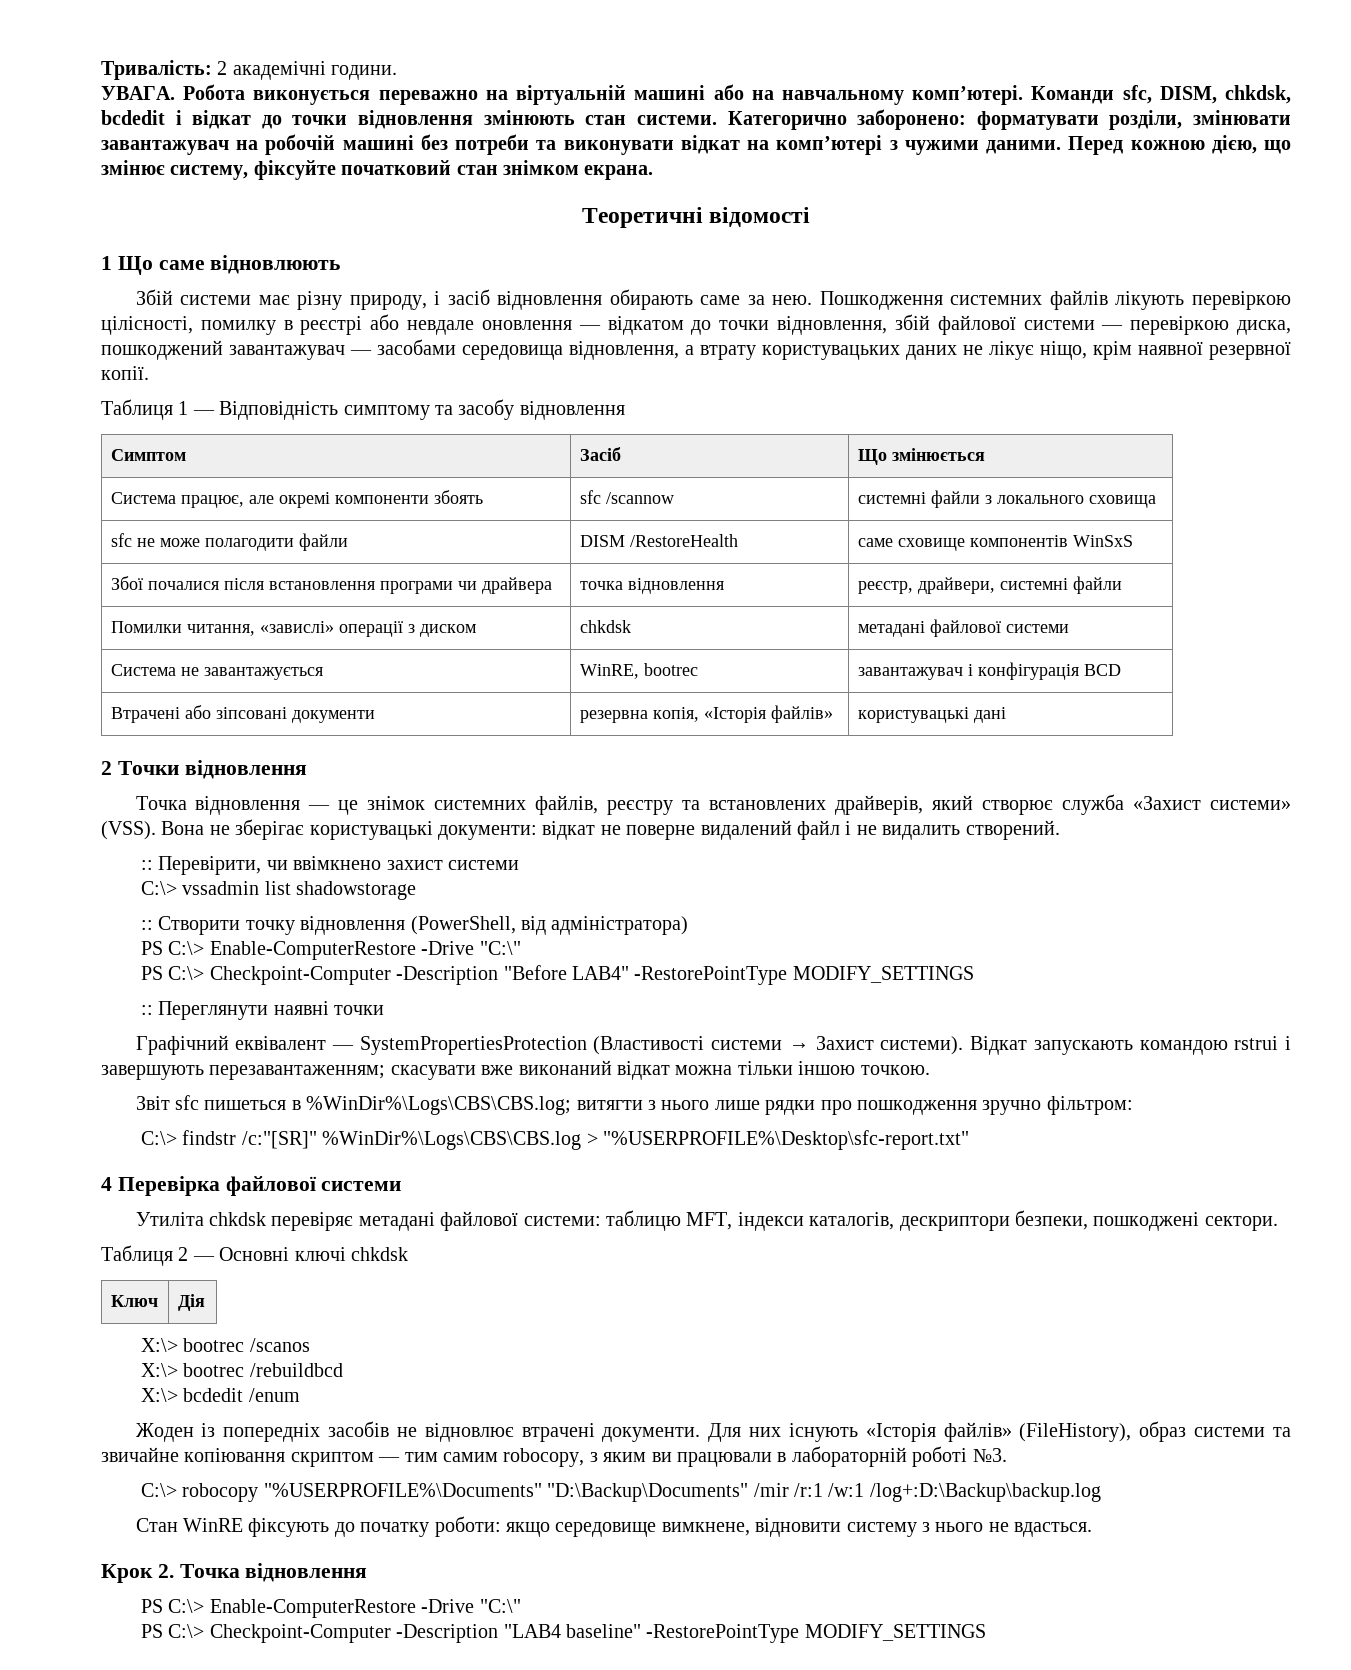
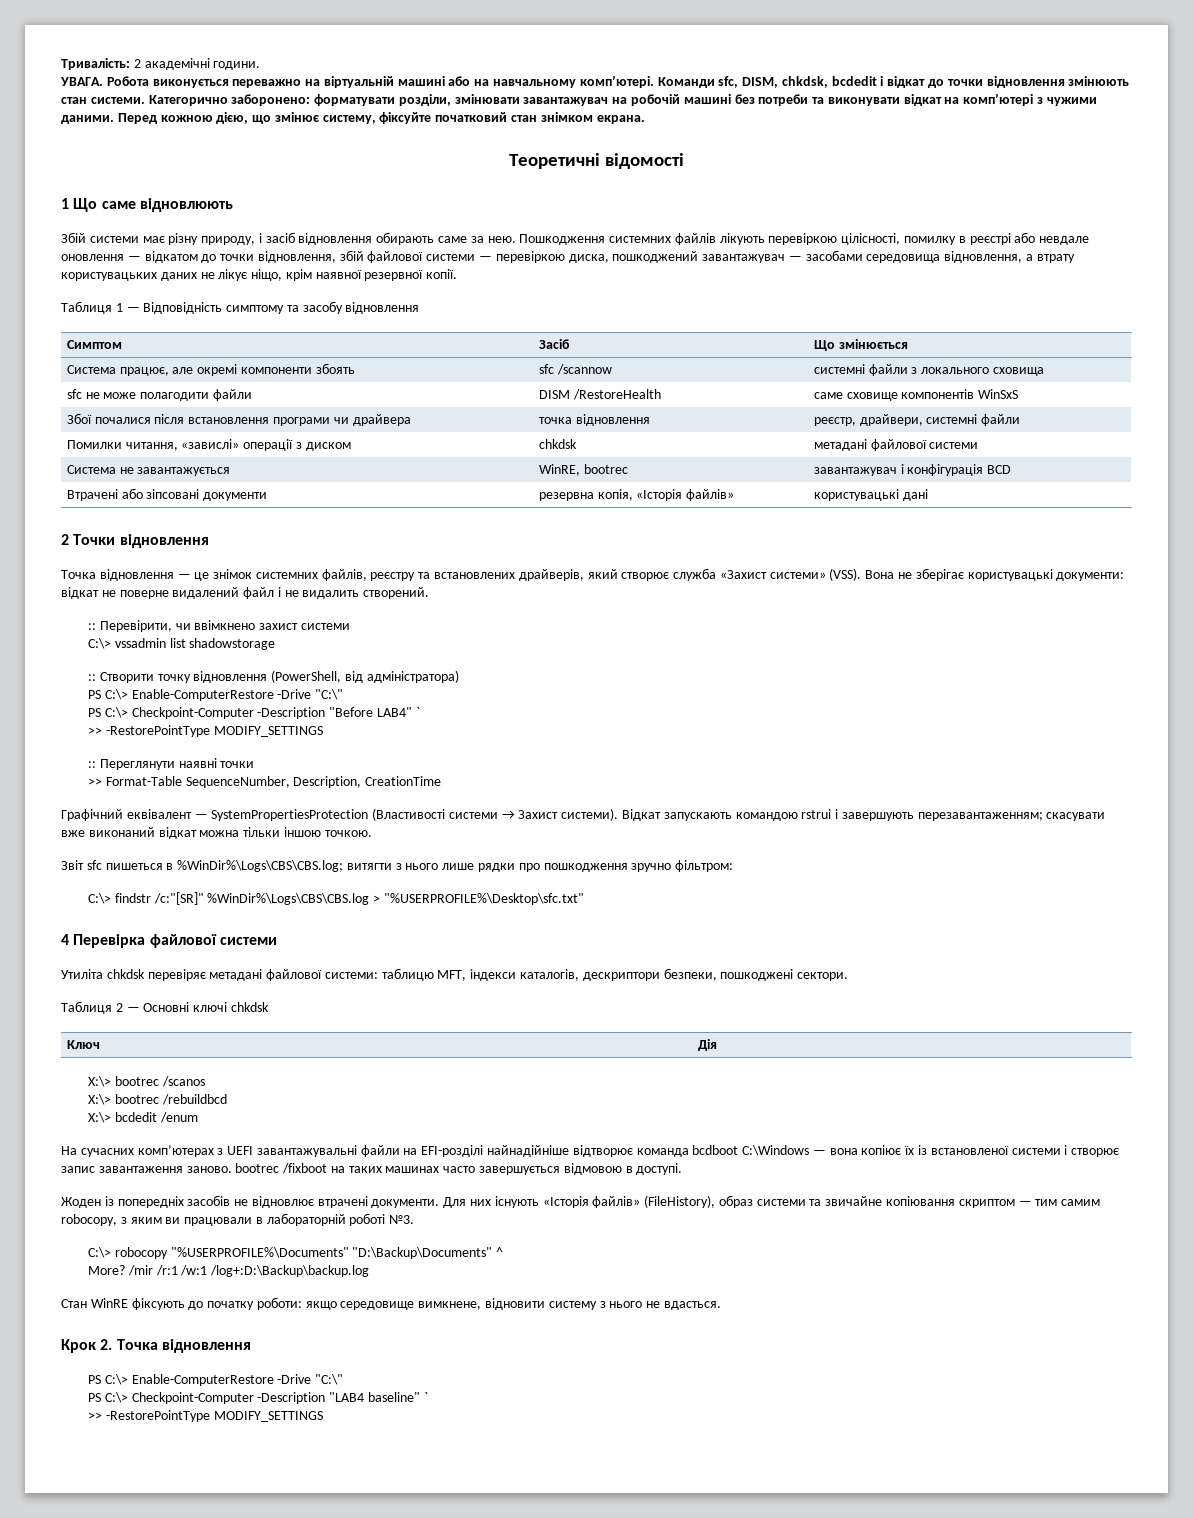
(629, 973) none -> [415,707,420,717] [88,727,103,735] ` // >>
(385, 1010) none -> [88,776,442,788] // >> Format-Table SequenceNumber, Description, CreationTime
[602,1130,969,1150] "%USERPROFILE%\Desktop\sfc-report.txt" -> [384,893,585,905] "%USERPROFILE%\Desktop\sfc.txt"
(300, 1395) none -> [61,1145,1120,1157] [61,1163,683,1175] // На сучасних комп’ютерах з UEFI завантажувальні файли на EFI-розділі найнадійніше відтворює команда bcdboot C:\Windows — вона копіює їх із встановленої системи і створює запис завантаження заново. bootrec /fixboot на таких машинах часто завершується відмовою в доступі.
(749, 1492) none -> [496,1247,504,1257] [88,1265,126,1275] ^ // More?
(641, 1631) none -> [423,1392,428,1402] [88,1412,103,1420] ` // >>

